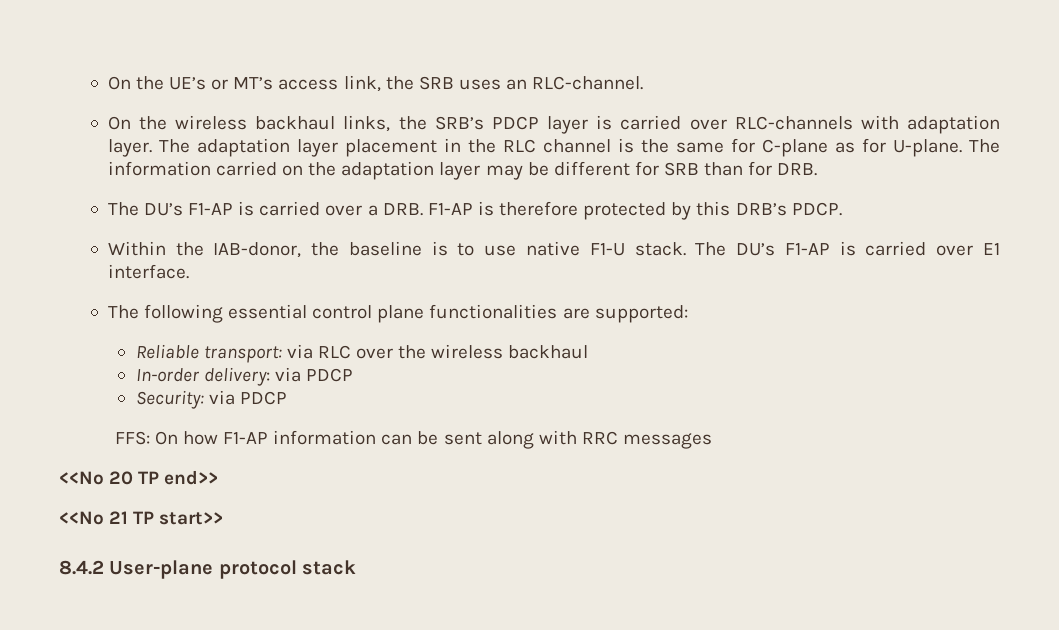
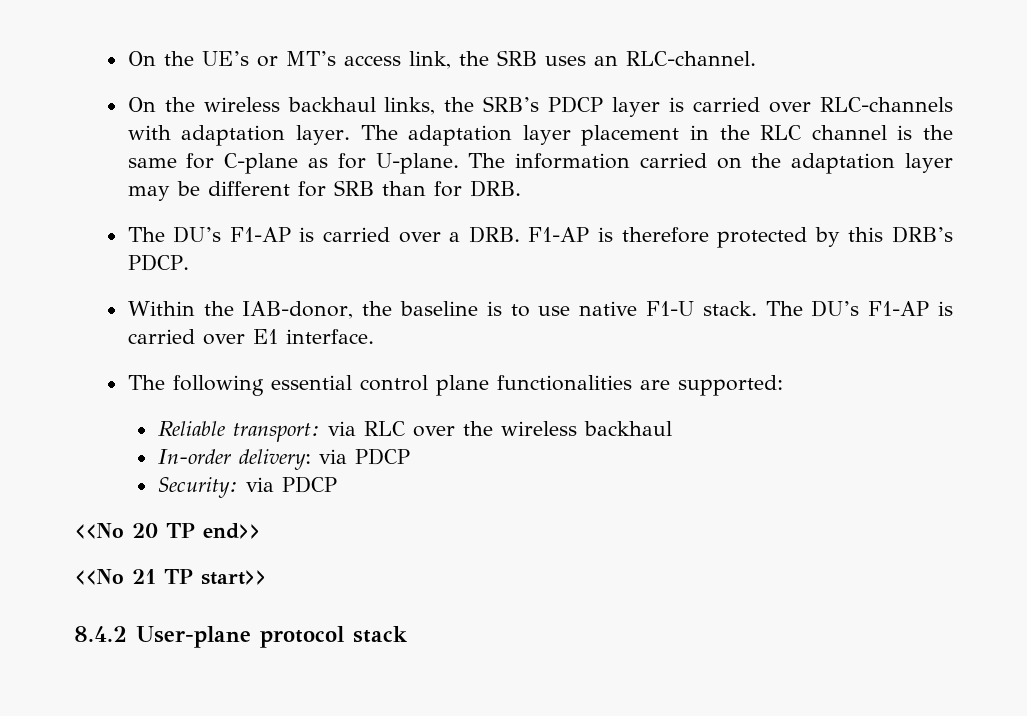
[114,430,713,449] // FFS: On how F1-AP information can be sent along with RRC messages -> (337, 484) none

